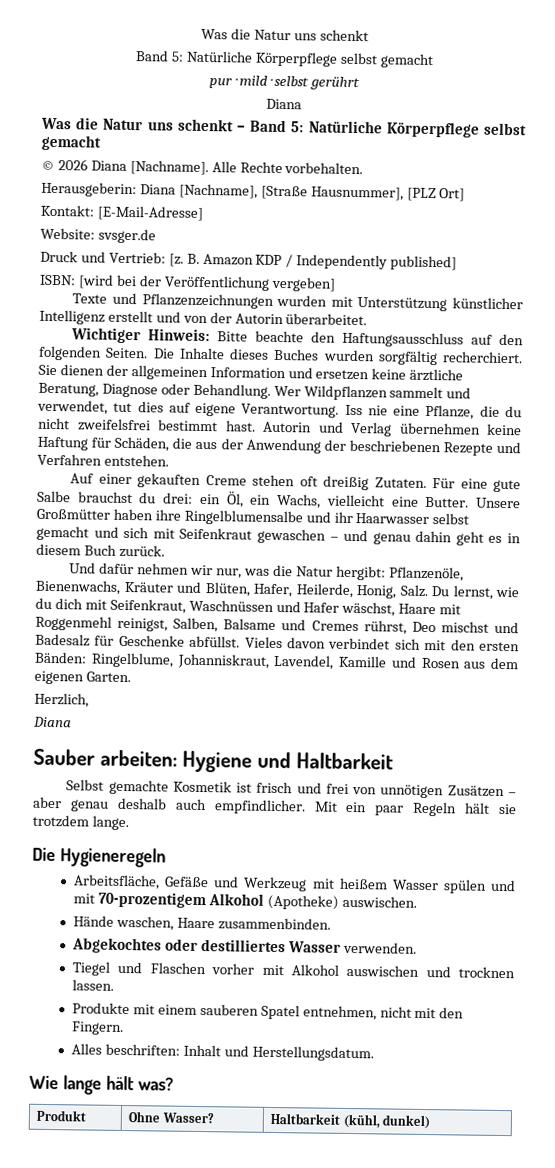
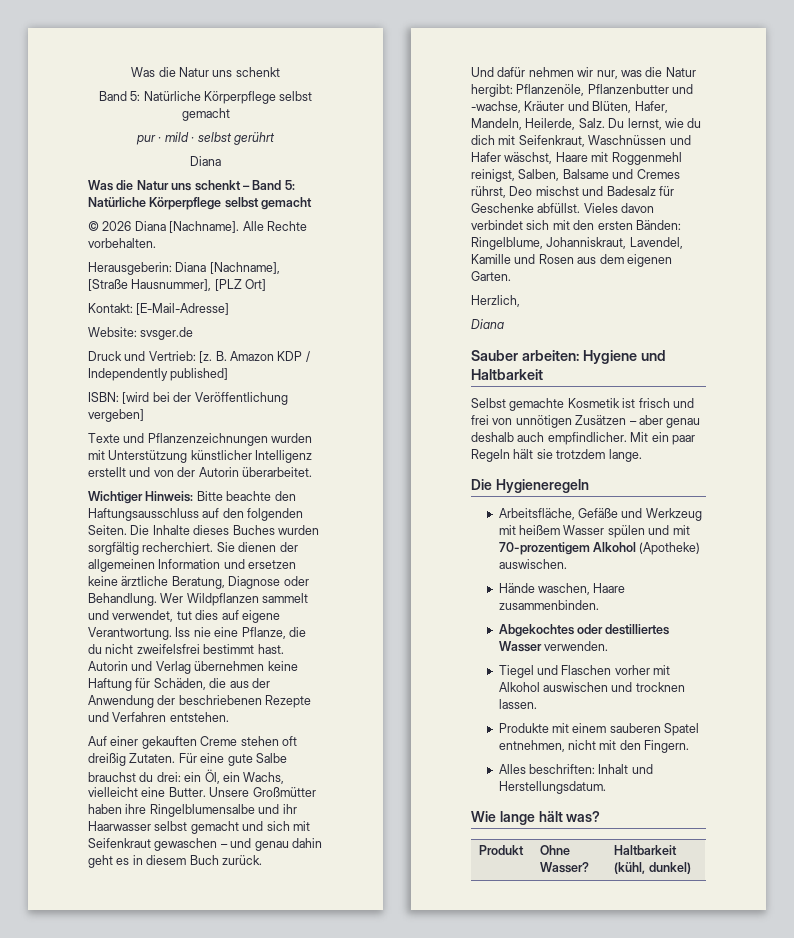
[35,579,121,595] Bienenwachs, -> [587,84,694,94] [471,101,521,113] Pflanzenbutter und -wachse,
[295,583,396,599] Heilerde, Honig, -> [471,118,576,130] Mandeln, Heilerde,

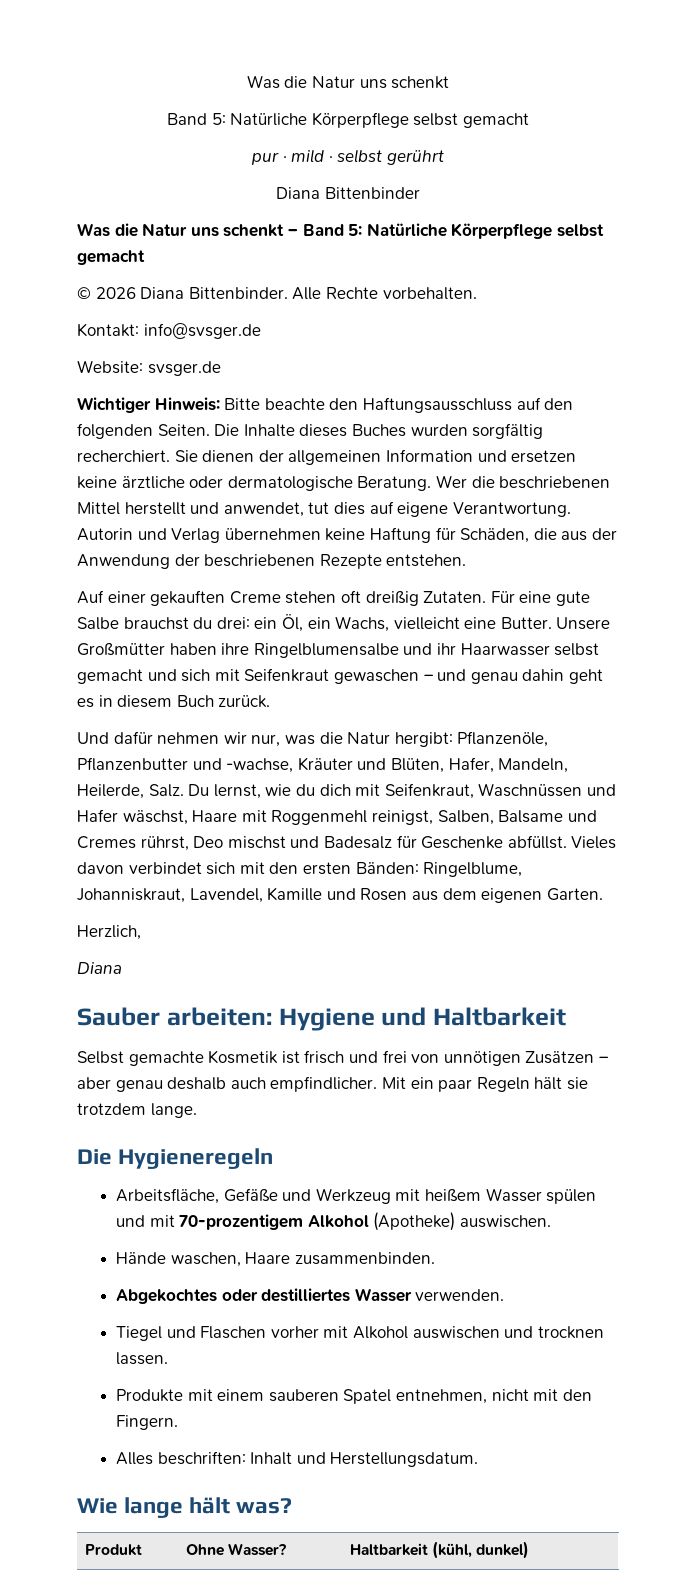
(221, 161) none -> [324,187,420,199] Bittenbinder
[169,221,240,233] [Nachname]. -> [188,287,288,299] Bittenbinder.
[88,262,280,275] [88,279,267,291] // Herausgeberin: Diana [Nachname], [Straße Hausnummer], [PLZ Ort] -> (477, 293) none
[136,303,230,315] [E-Mail-Adresse] -> [143,323,261,339] info@svsger.de
[88,351,310,363] [88,368,229,381] [88,392,288,405] [88,409,144,422] [88,433,313,446] [88,450,313,463] [88,467,312,477] // Druck und Vertrieb: [z. B. Amazon KDP / Independently published] // ISBN: [wird bei der Veröffentlichung vergeben] // Texte und Pflanzenzeichnungen wurden mit Unterstützung künstlicher Intelligenz erstellt und von der Autorin überarbeitet. -> (221, 368) none
[171,576,309,589] [88,593,309,606] [88,610,174,622] Beratung, Diagnose oder Behandlung. Wer Wildpflanzen sammelt und verwendet, -> [189,475,611,491] [77,502,304,517] oder dermatologische Beratung. Wer die beschriebenen Mittel herstellt und anwendet,
[175,627,306,639] [88,644,284,654] Iss nie eine Pflanze, die du nicht zweifelsfrei bestimmt hast. -> (571, 509) none
[88,712,167,722] und Verfahren -> (382, 561) none

